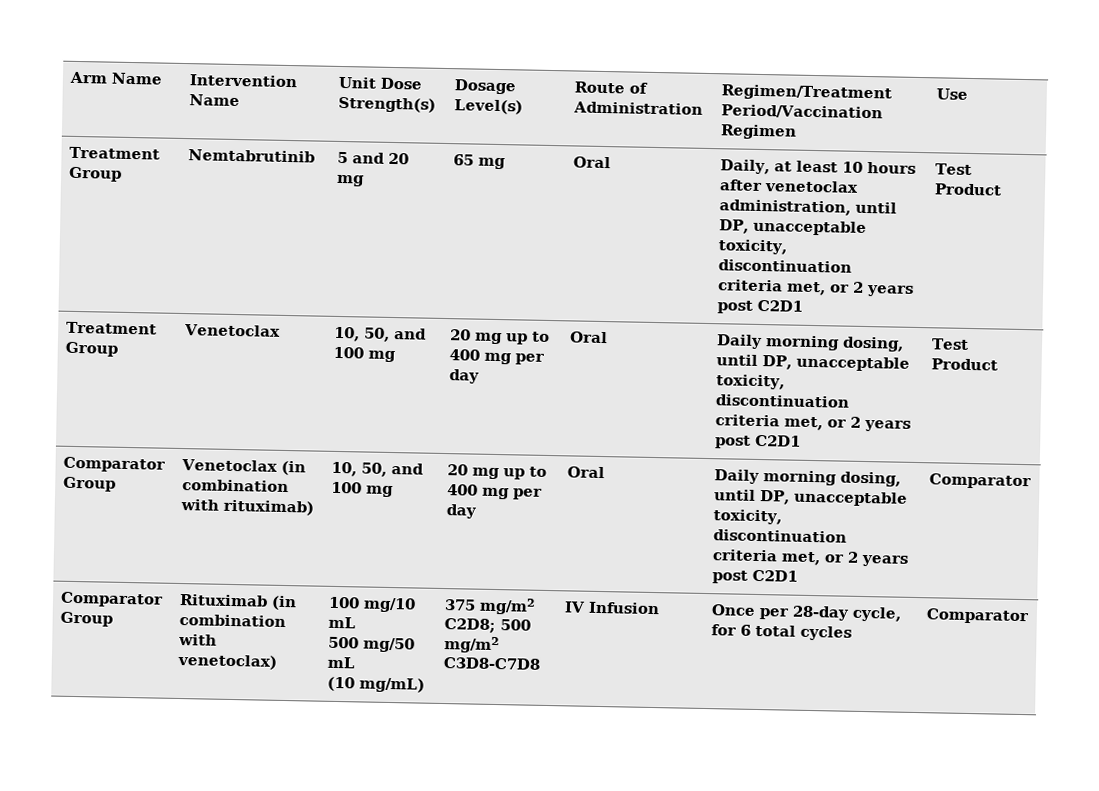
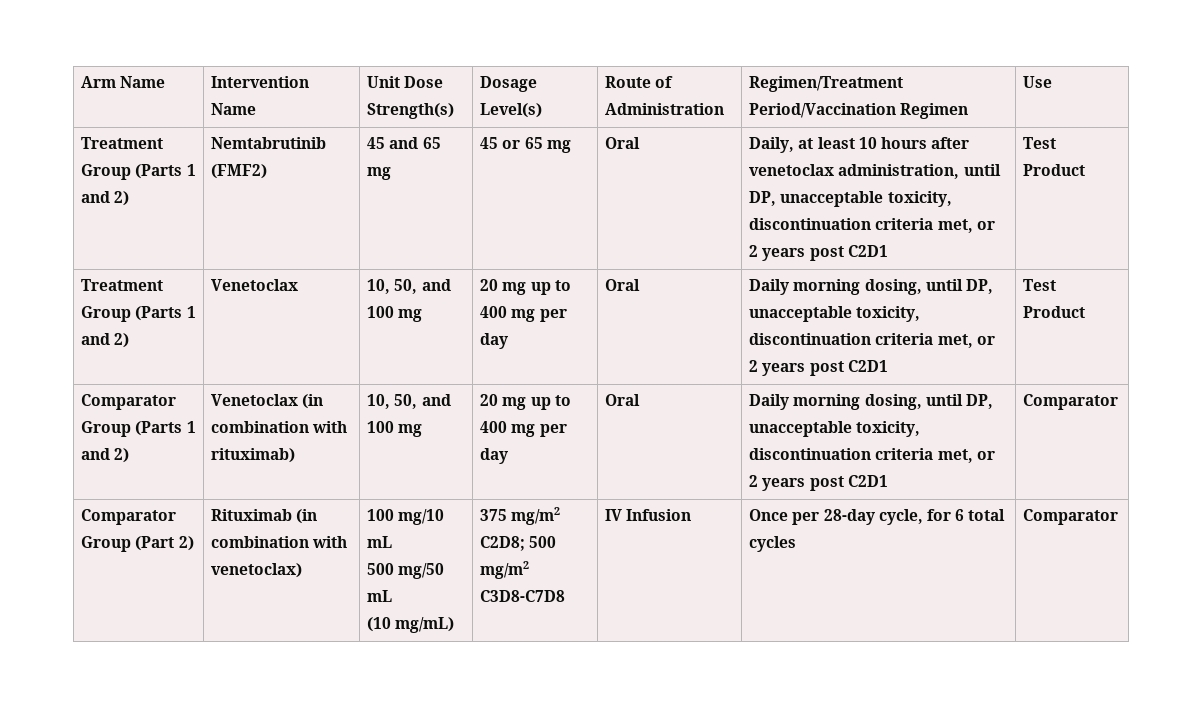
[187,149,315,163] [336,151,409,165] [335,174,365,187] | Nemtabrutinib | 5 and 20 mg | -> [135,164,196,179] [81,191,130,206] [211,137,327,149] [211,164,268,179] [367,137,441,149] [367,167,392,180] [480,137,521,149] (Parts 1 and 2) | Nemtabrutinib (FMF2) | 45 and 65 mg | 45 or
(118, 349) none -> [135,306,196,321] [81,333,130,348] (Parts 1 and 2)
(116, 484) none -> [135,421,196,436] [81,448,130,463] (Parts 1 and 2)
(113, 619) none -> [135,536,194,551] (Part 2)

